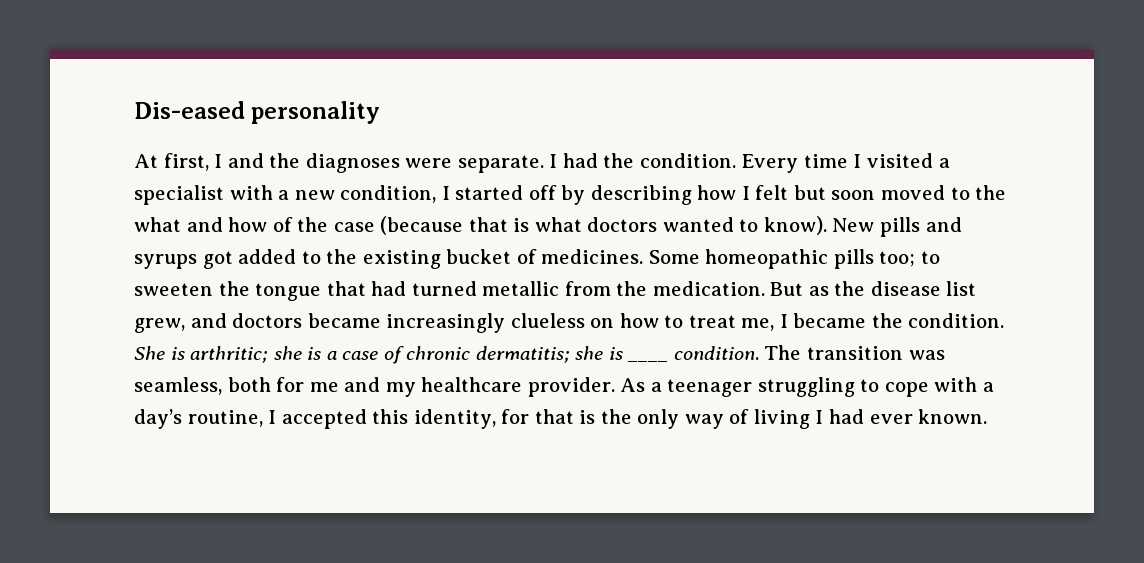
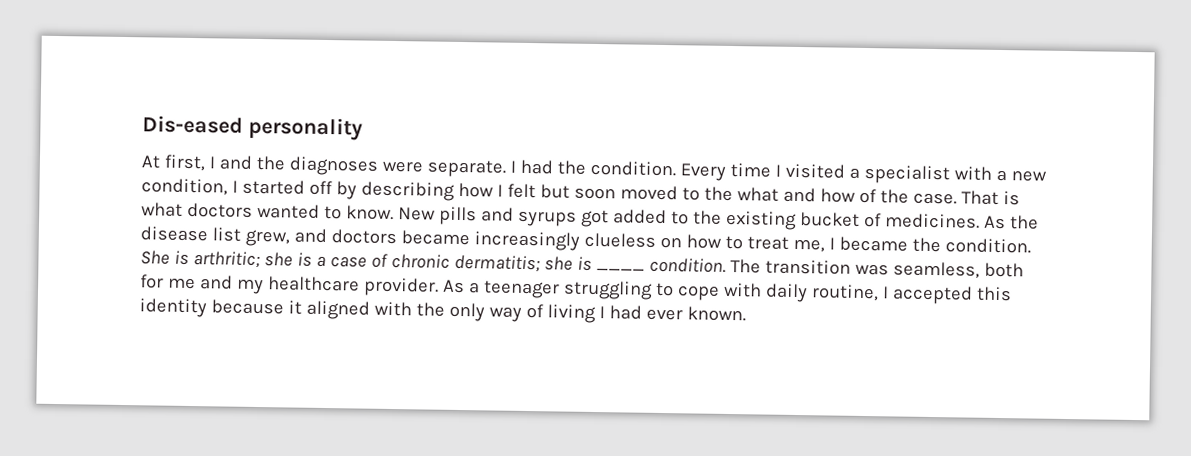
[333,216,508,235] case (because that -> [912,190,999,205] case. That
[763,216,827,235] know). -> [345,205,394,220] know.
[648,249,940,269] [134,281,829,301] Some homeopathic pills too; to sweeten the tongue that had turned metallic from the medication. But as -> [983,215,1006,230] As
[983,382,995,392] [134,409,182,429] a day’s -> [764,283,808,303] daily
[413,409,596,429] identity, for that is -> [139,298,412,320] identity because it aligned with

